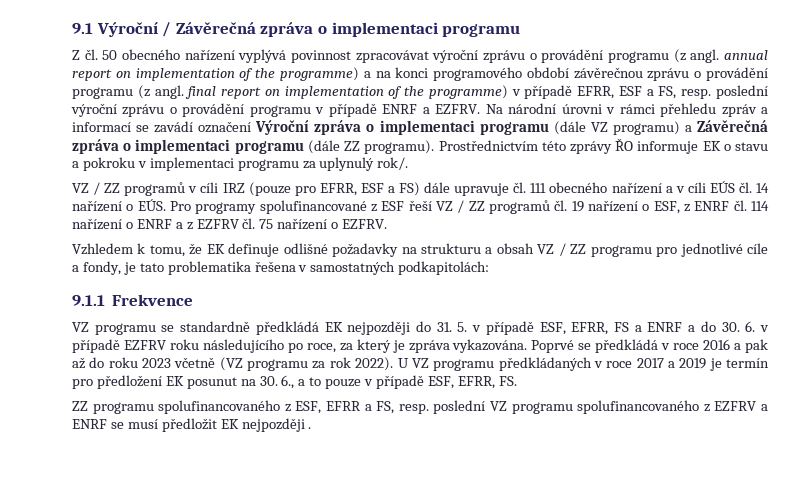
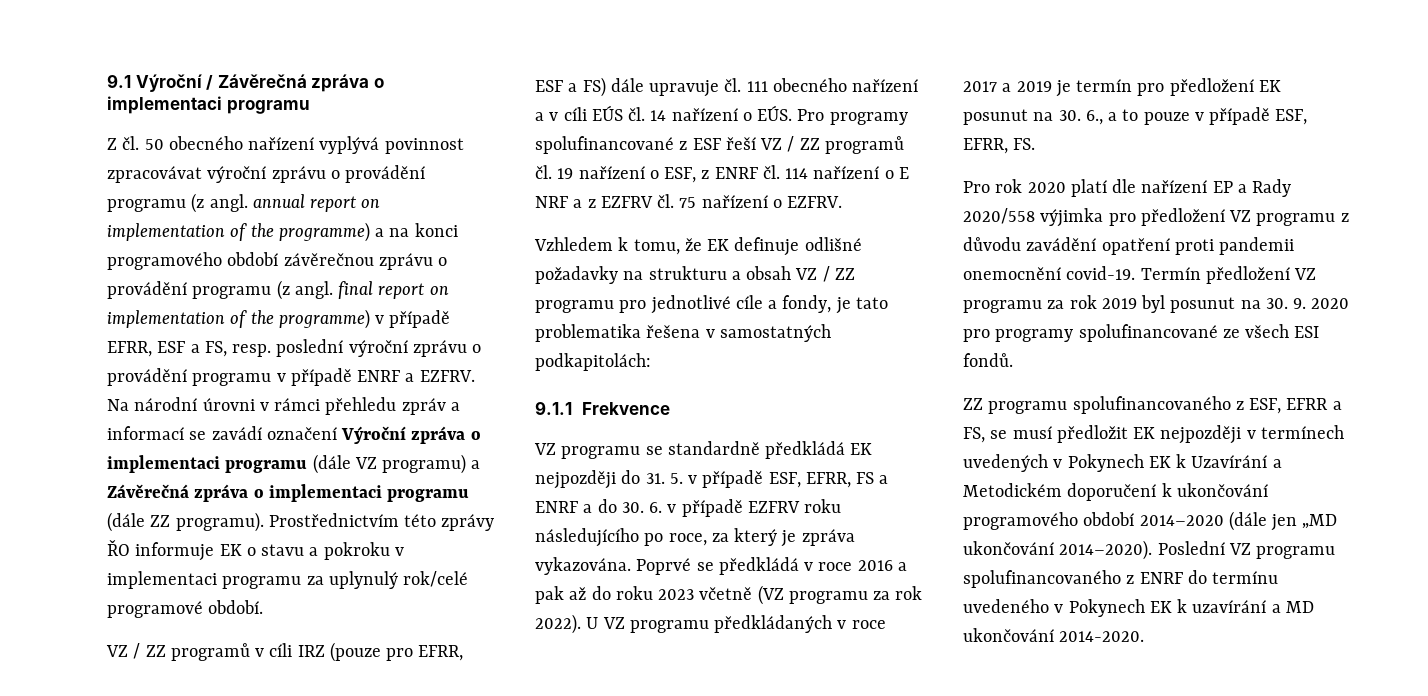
[377,157,409,170] rok/. -> [403,571,469,587] [107,600,264,618] rok/celé programové období.
[136,219,172,229] ENRF -> [898,167,909,179] [535,196,568,208] E NRF
(517, 381) none -> [963,179,1292,197] [963,208,1349,227] [963,237,1295,255] [963,266,1317,284] [963,295,1350,313] [963,324,1320,342] [963,353,1013,367] // Pro rok 2020 platí dle nařízení EP a Rady 2020/558 výjimka pro předložení VZ programu z důvodu zavádění opatření proti pandemii onemocnění covid-19. Termín předložení VZ programu za rok 2019 byl posunut na 30. 9. 2020 pro programy spolufinancované ze všech ESI fondů.
[398,400,769,414] [72,419,107,429] resp. poslední VZ programu spolufinancovaného z EZFRV a ENRF -> (985, 435) none
[308,427,312,429] . -> [1246,425,1344,439] [963,454,1282,472] [963,483,1268,501] [963,511,1338,531] [963,540,1336,560] [963,570,1279,588] [963,599,1314,617] [963,628,1145,642] v termínech uvedených v Pokynech EK k Uzavírání a Metodickém doporučení k ukončování programového období 2014–2020 (dále jen „MD ukončování 2014–2020). Poslední VZ programu spolufinancovaného z ENRF do termínu uvedeného v Pokynech EK k uzavírání a MD ukončování 2014-2020.

